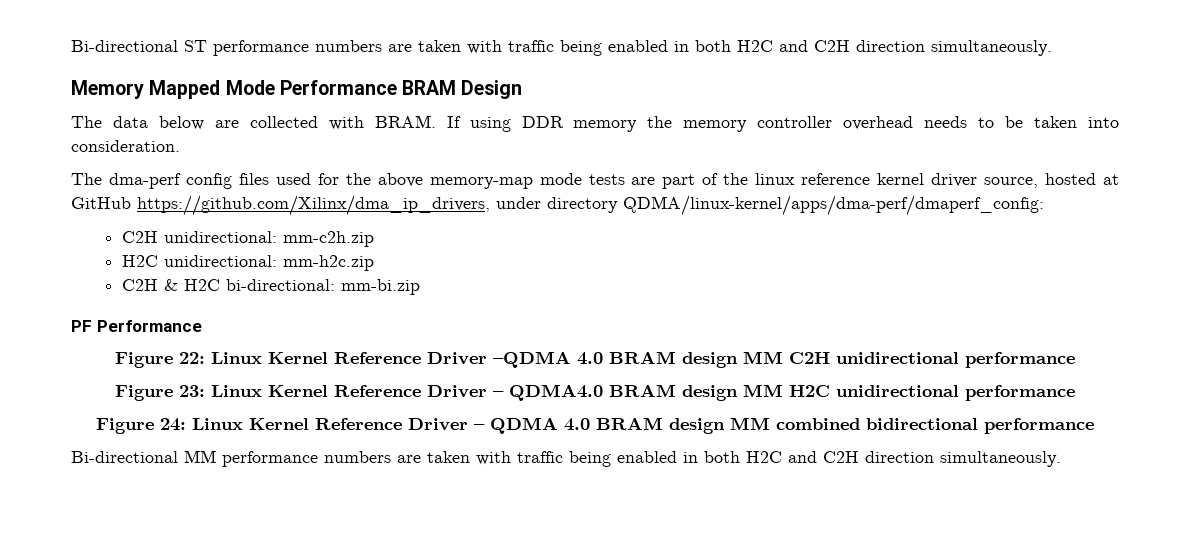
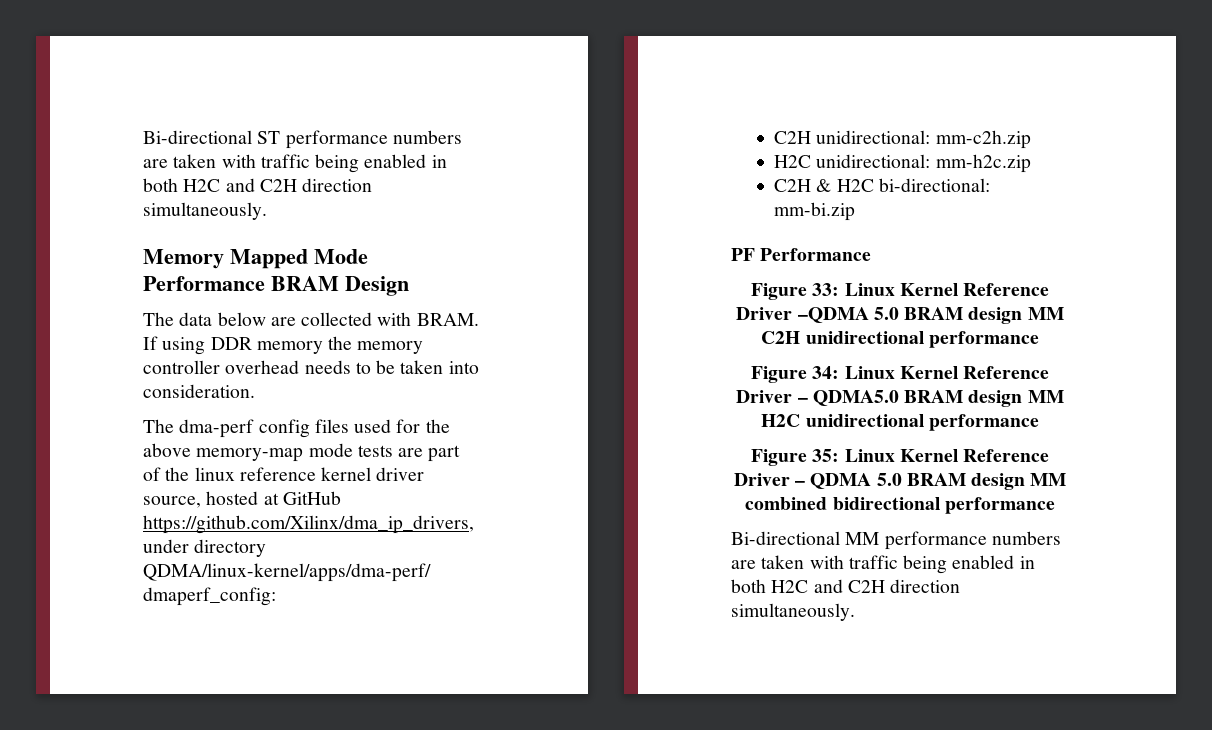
[179,352,205,364] 22: -> [812,283,840,296] 33:
[577,352,603,365] 4.0 -> [873,307,899,320] 5.0
[179,384,603,401] 23: Linux Kernel Reference Driver – QDMA4.0 -> [812,366,1050,379] [736,390,899,406] 34: Linux Kernel Reference Driver – QDMA5.0
[160,418,186,431] 24: -> [812,449,840,462] 35:
[564,418,590,431] 4.0 -> [876,473,902,486] 5.0

